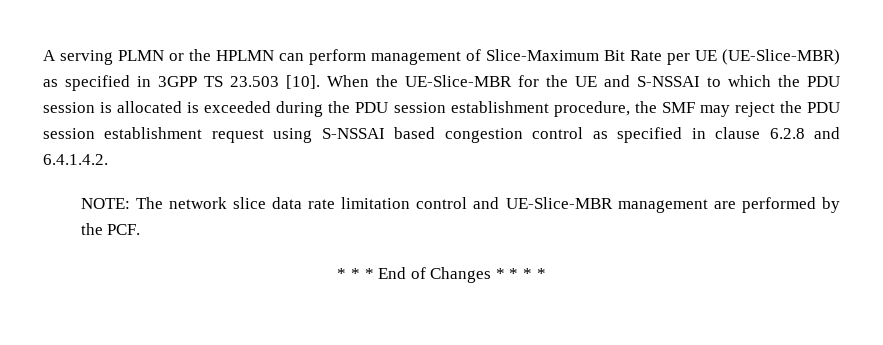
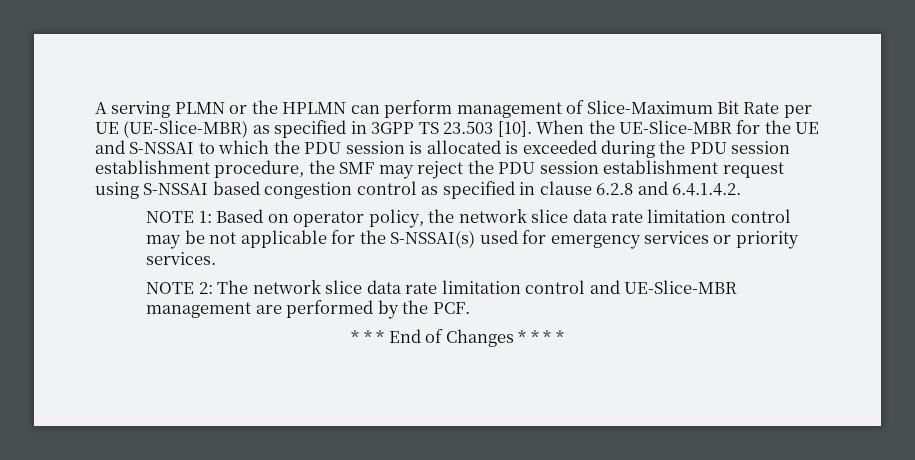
[80,198,130,209] NOTE: -> [146,209,791,228] [146,230,799,249] [146,252,217,265] [146,282,213,294] NOTE 1: Based on operator policy, the network slice data rate limitation control may be not applicable for the S-NSSAI(s) used for emergency services or priority services. // NOTE 2:

